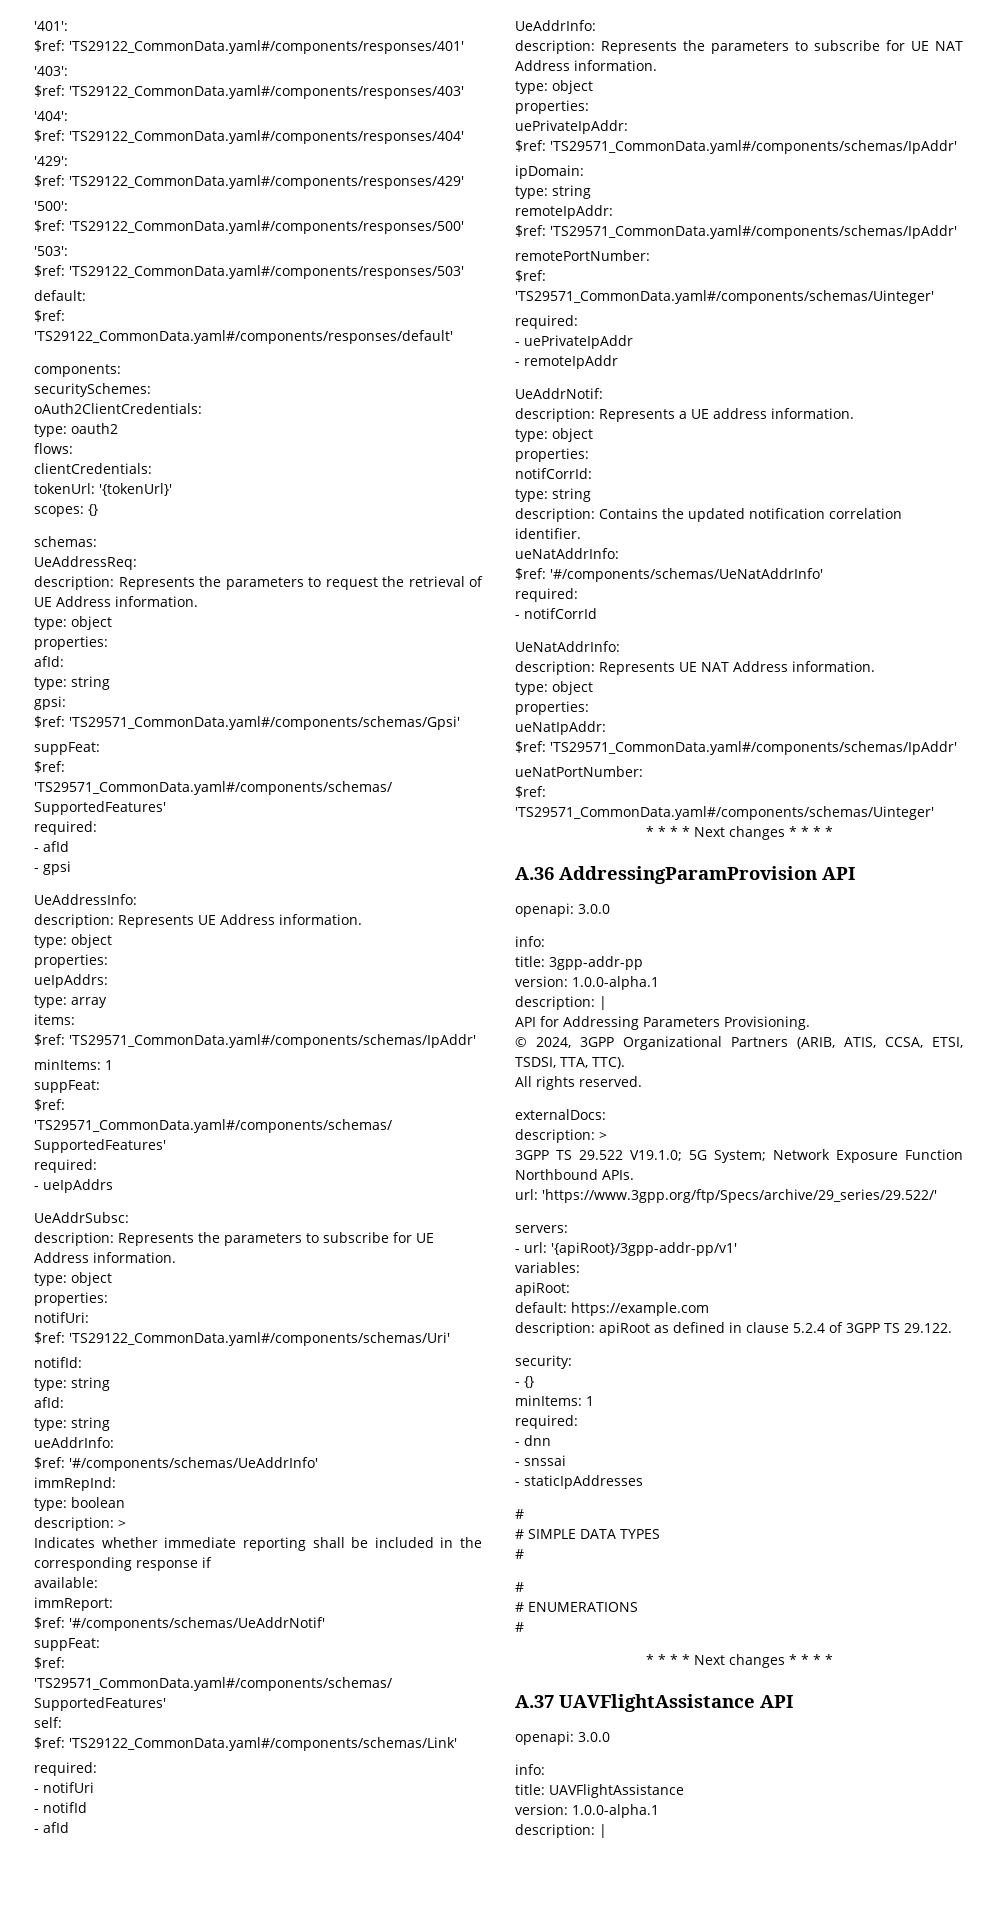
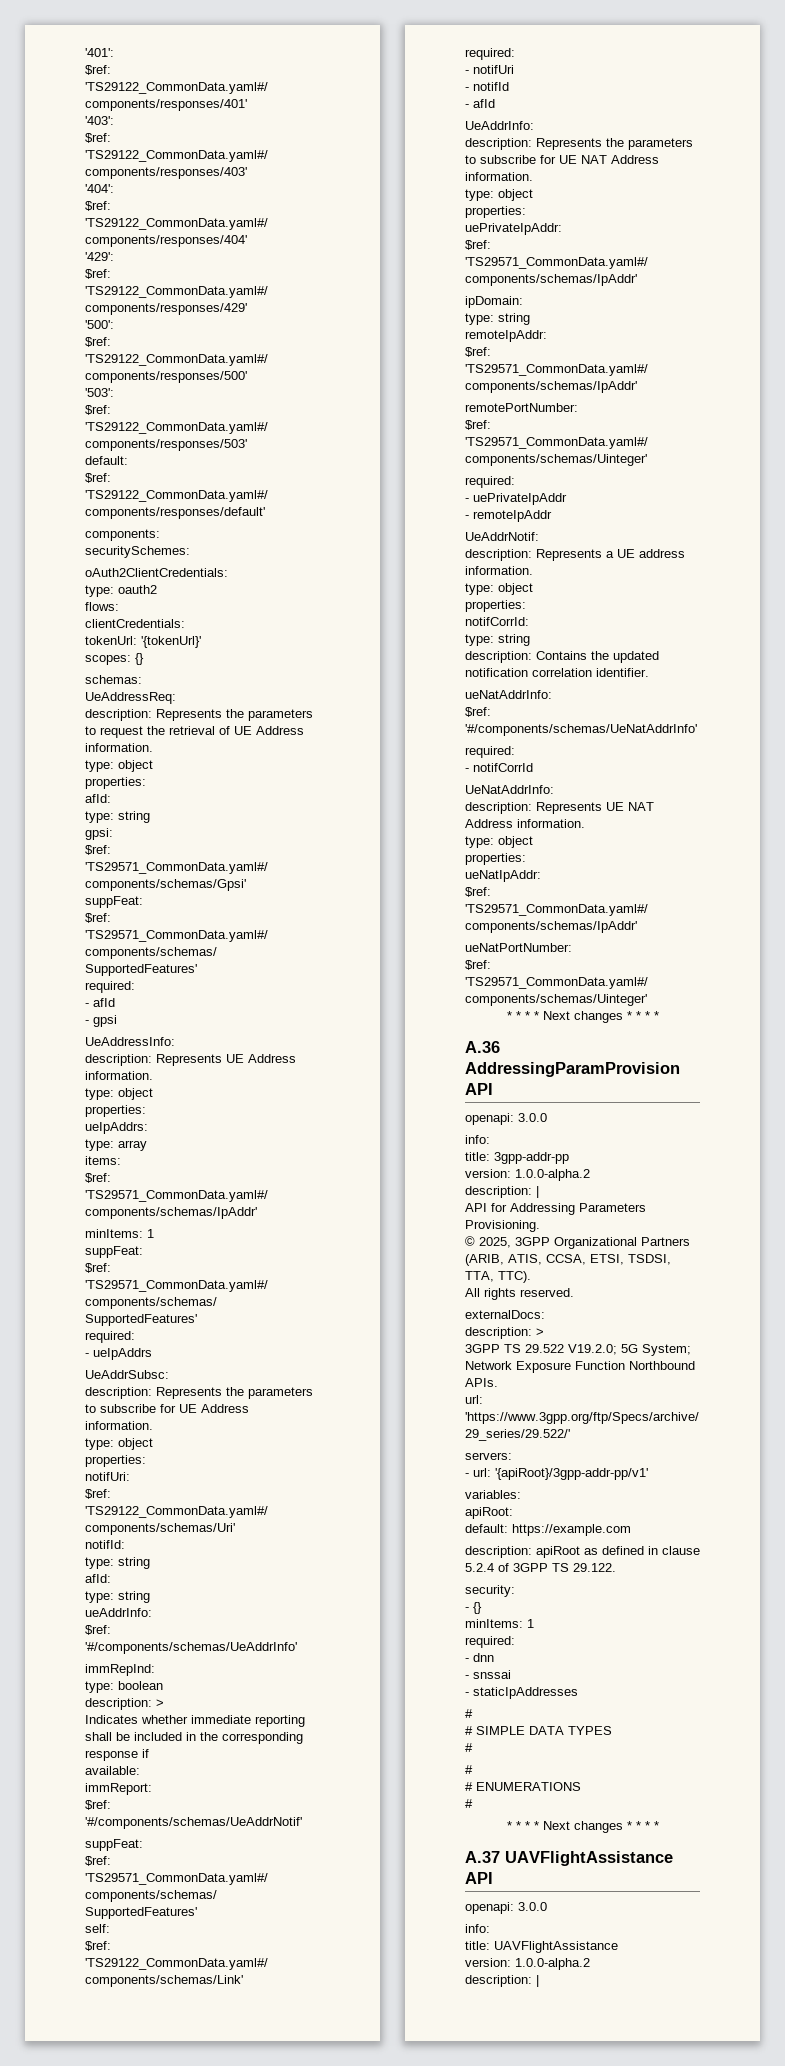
[572,976,659,990] 1.0.0-alpha.1 -> [515,1169,590,1181] 1.0.0-alpha.2
[536,1037,572,1048] 2024, -> [479,1237,511,1248] 2025,
[630,1150,682,1161] V19.1.0; -> [568,1344,617,1355] V19.2.0;
[572,1804,659,1818] 1.0.0-alpha.1 -> [515,1958,590,1970] 1.0.0-alpha.2

